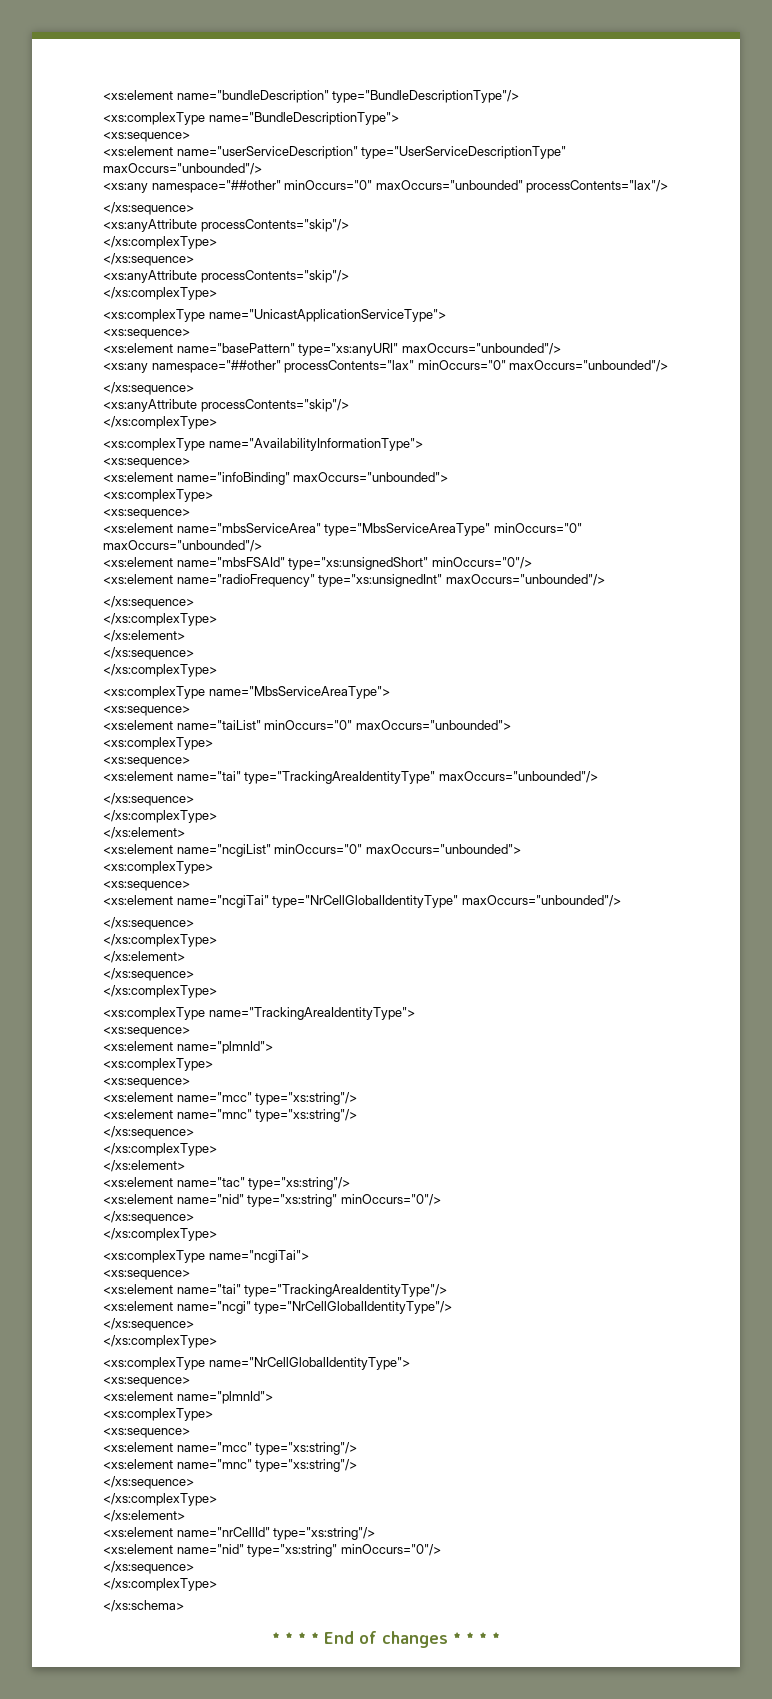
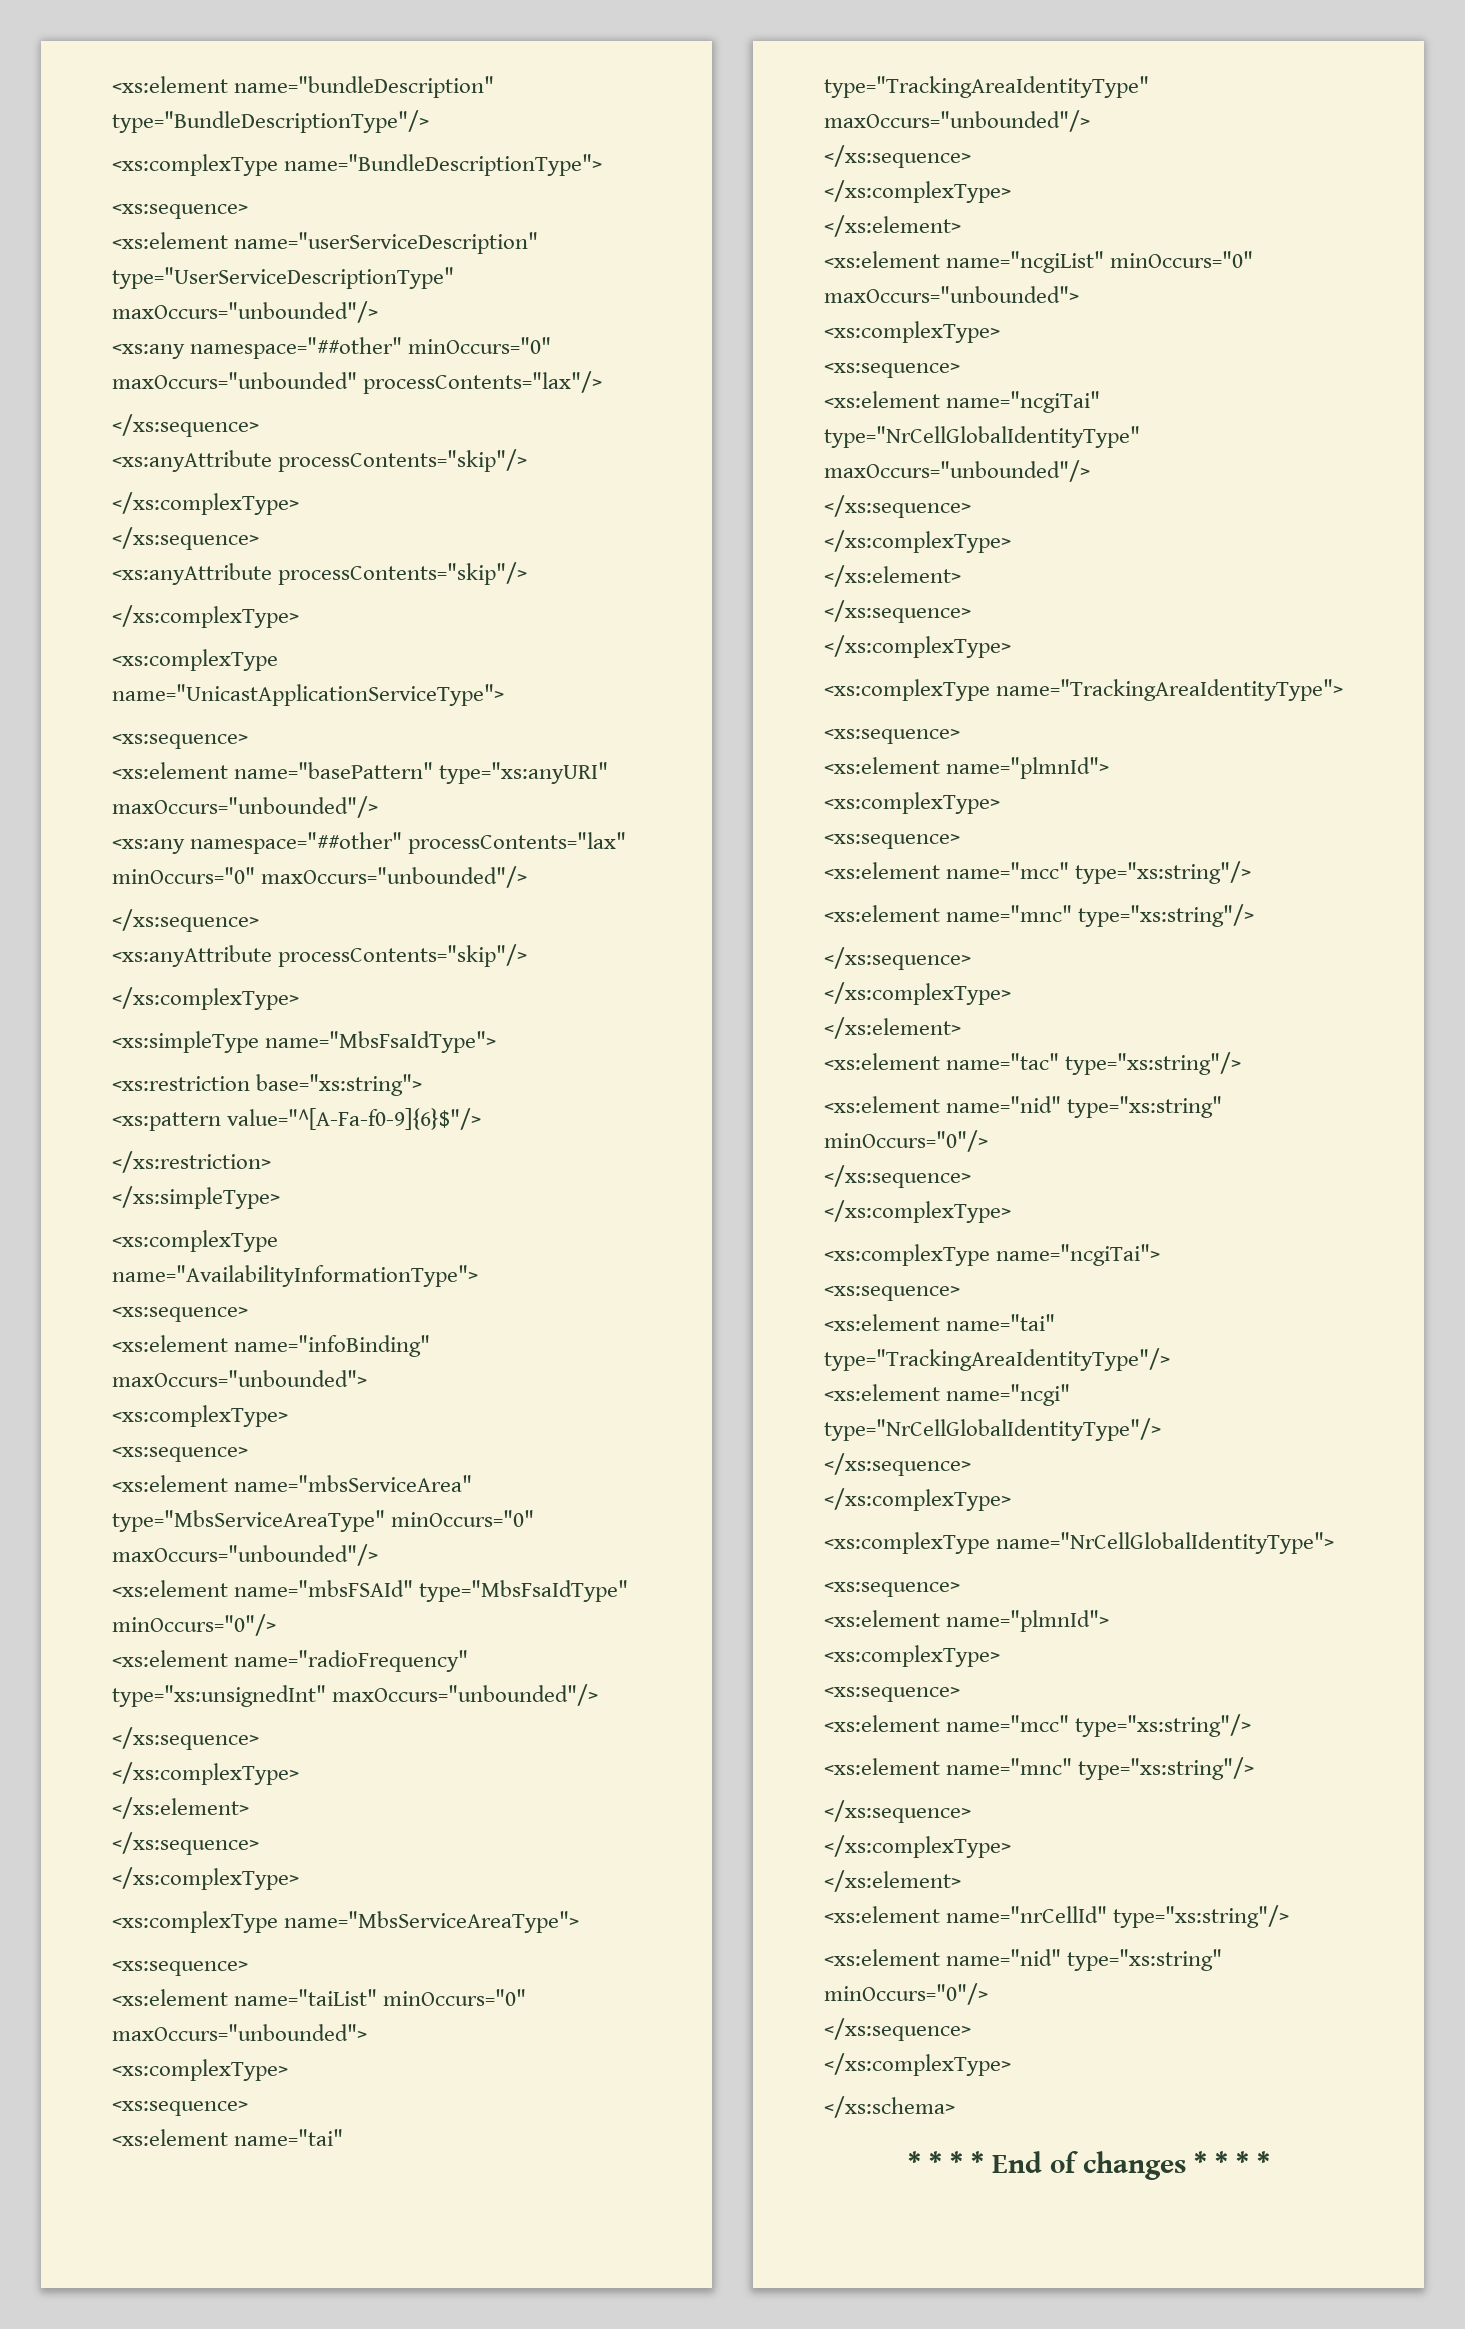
(217, 422) none -> [112,1031,497,1053] [112,1074,423,1096] [112,1108,482,1131] [112,1151,271,1173] [112,1186,280,1209] // <xs:simpleType name="MbsFsaIdType"> // <xs:restriction base="xs:string"> // <xs:pattern value="^[A-Fa-f0-9]{6}$"/> // </xs:restriction> // </xs:simpleType>
[288,557,429,570] type="xs:unsignedShort" -> [419,1580,629,1602] type="MbsFsaIdType"

